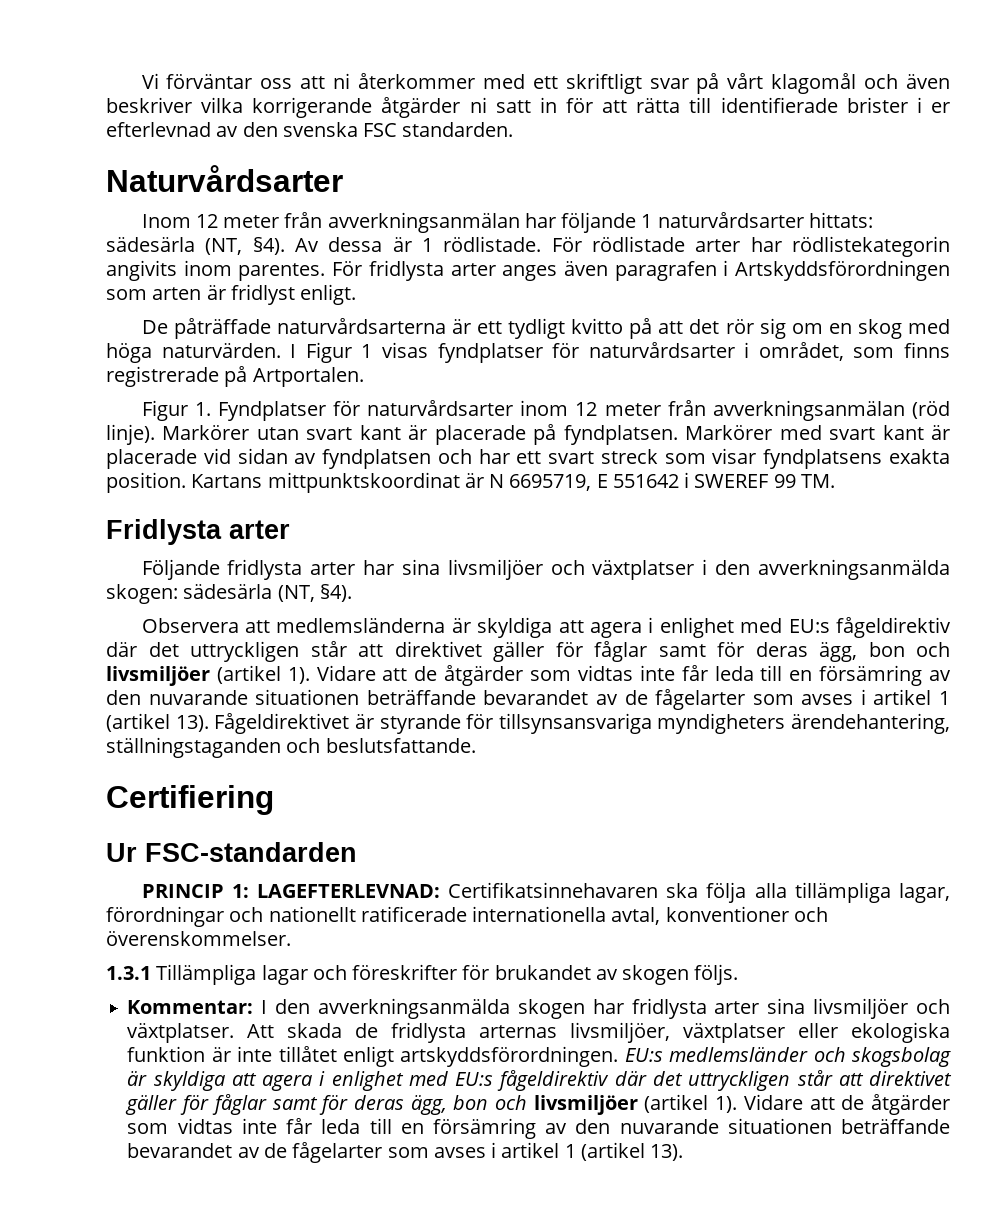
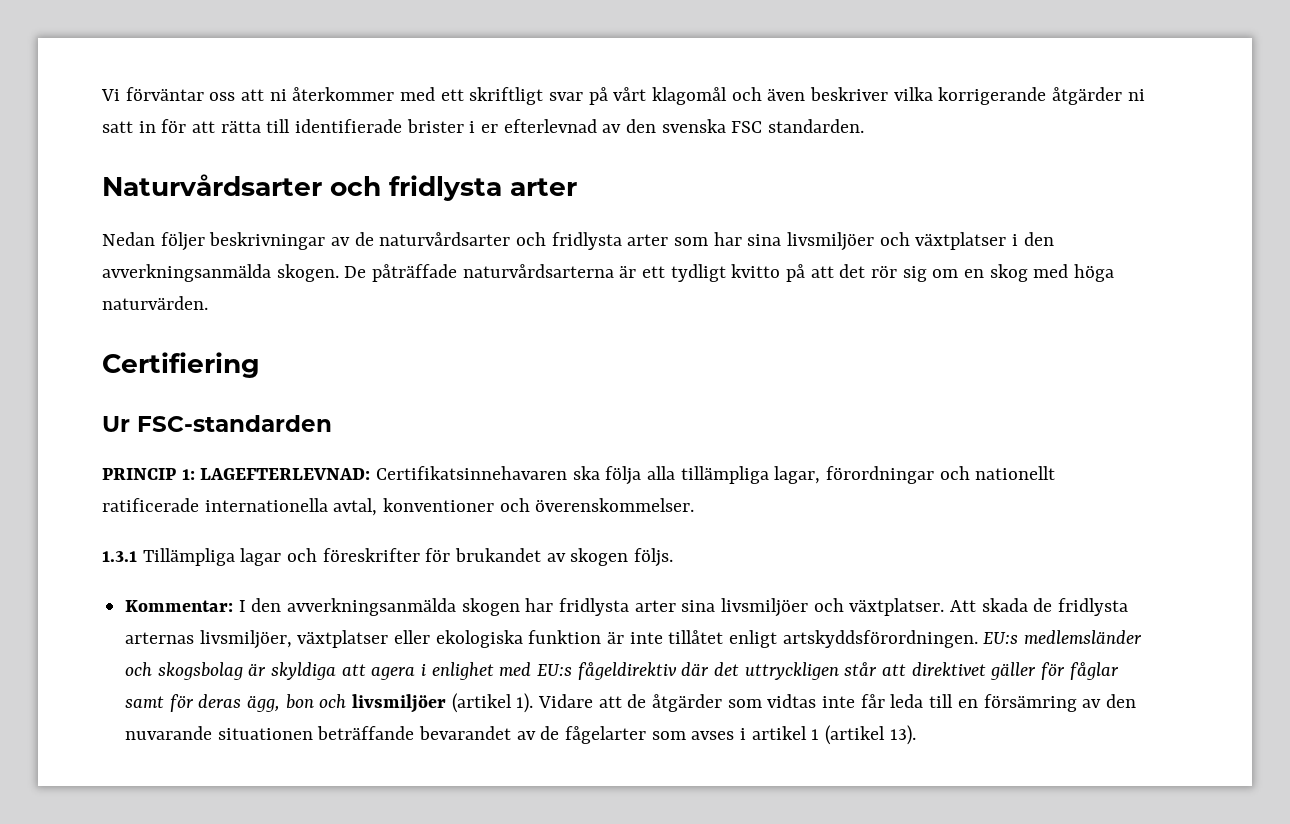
[141,212,873,233] [106,236,951,257] [106,260,950,281] [106,284,357,305] // Inom 12 meter från avverkningsanmälan har följande 1 naturvårdsarter hittats: sädesärla (NT, §4). Av dessa är 1 rödlistade. För rödlistade arter har rödlistekategorin angivits inom parentes. För fridlysta arter anges även paragrafen i Artskyddsförordningen som arten är fridlyst enligt. // -> [330,175,577,201] [102,232,1054,251] [102,264,339,282] och fridlysta arter // Nedan följer beskrivningar av de naturvårdsarter och fridlysta arter som har sina livsmiljöer och växtplatser i den avverkningsanmälda skogen.
[290,342,951,363] [106,366,364,387] [141,400,950,421] [106,424,950,445] [106,448,950,469] [106,472,835,493] [106,519,290,545] [141,559,950,580] [106,584,352,604] [141,617,952,638] [106,641,950,662] [106,665,952,686] [106,689,951,710] [106,713,950,734] [106,737,476,758] I Figur 1 visas fyndplatser för naturvårdsarter i området, som finns registrerade på Artportalen. // Figur 1. Fyndplatser för naturvårdsarter inom 12 meter från avverkningsanmälan (röd linje). Markörer utan svart kant är placerade på fyndplatsen. Markörer med svart kant är placerade vid sidan av fyndplatsen och har ett svart streck som visar fyndplatsens exakta position. Kartans mittpunktskoordinat är N 6695719, E 551642 i SWEREF 99 TM. // Fridlysta arter // Följande fridlysta arter har sina livsmiljöer och växtplatser i den avverkningsanmälda skogen: sädesärla (NT, §4). // Observera att medlemsländerna är skyldiga att agera i enlighet med EU:s fågeldirektiv där det uttryckligen står att direktivet gäller för fåglar samt för deras ägg, bon och livsmiljöer (artikel 1). Vidare att de åtgärder som vidtas inte får leda till en försämring av den nuvarande situationen beträffande bevarandet av de fågelarter som avses i artikel 1 (artikel 13). Fågeldirektivet är styrande för tillsynsansvariga myndigheters ärendehantering, ställningstaganden och beslutsfattande. -> (208, 303) none

